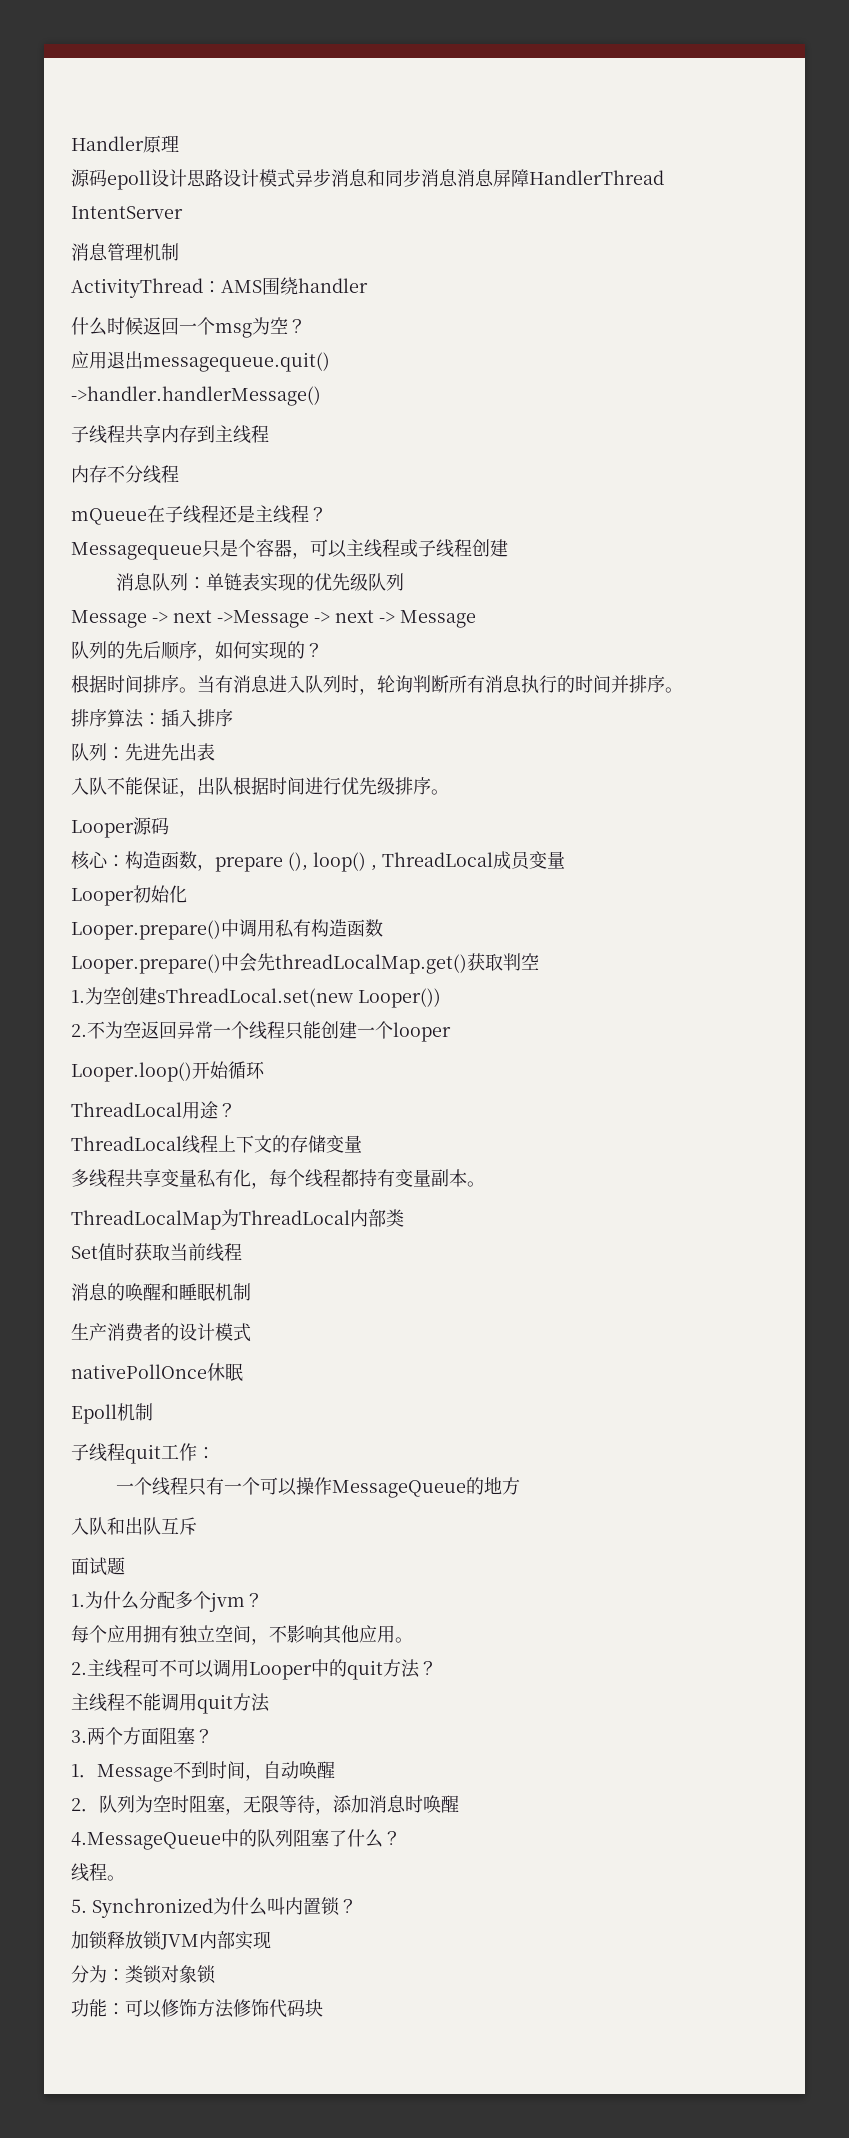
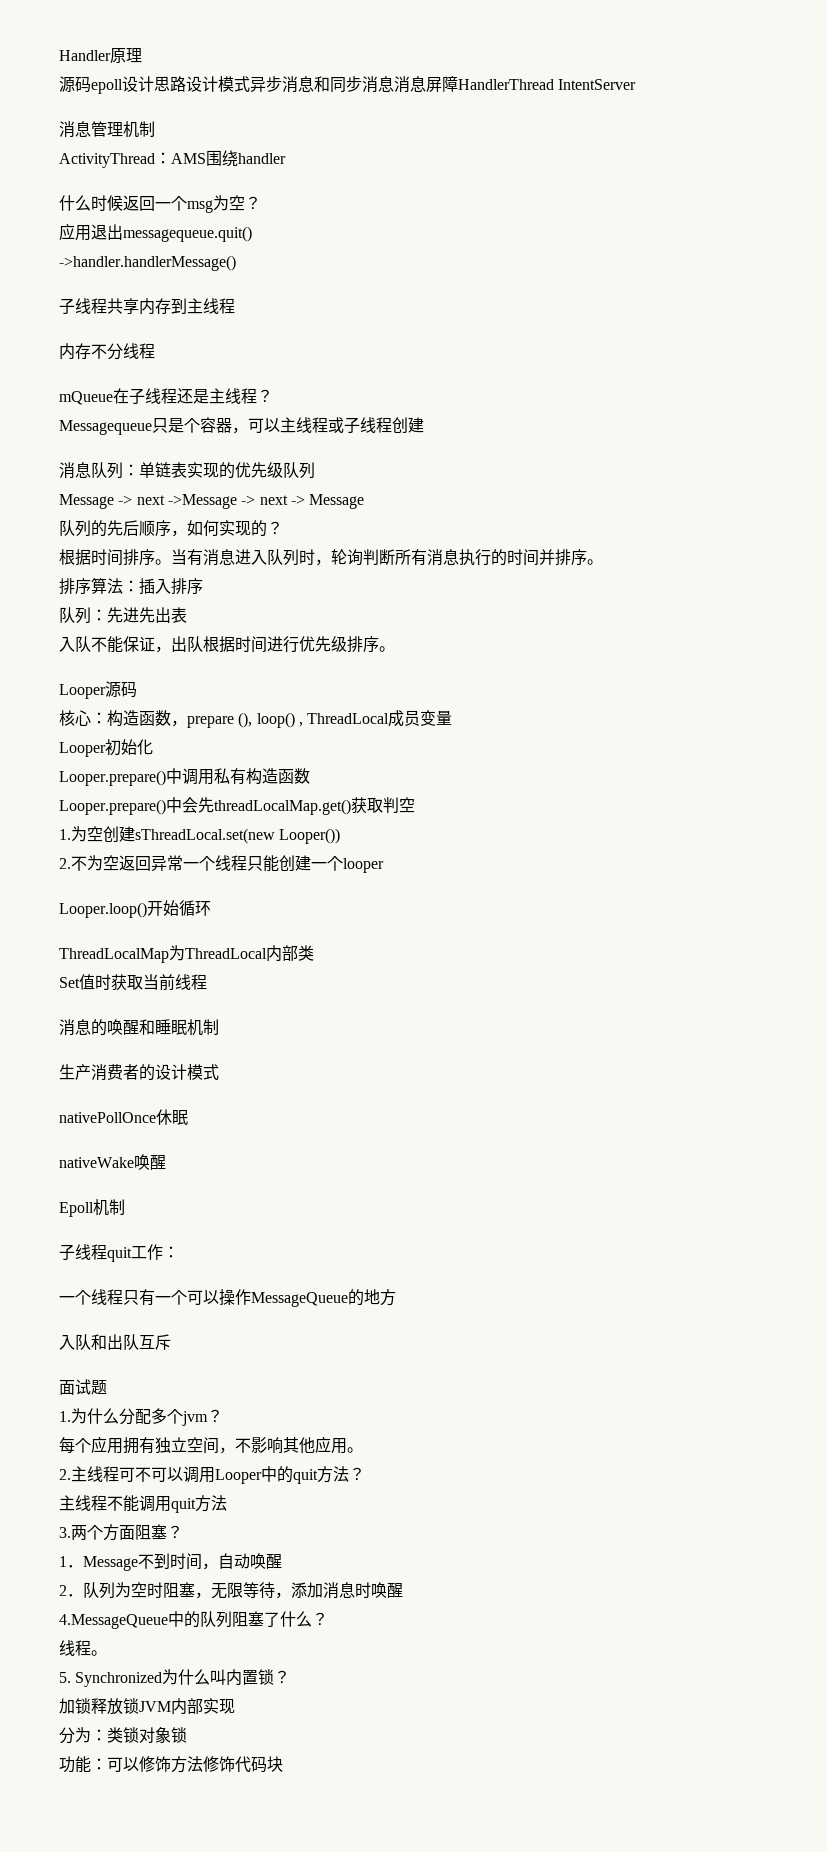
[71,1101,236,1119] [71,1135,362,1154] [71,1169,485,1189] // ThreadLocal用途？ // ThreadLocal线程上下文的存储变量 // 多线程共享变量私有化，每个线程都持有变量副本。 -> (211, 908) none
(243, 1372) none -> [59,1154,166,1170] // nativeWake唤醒

